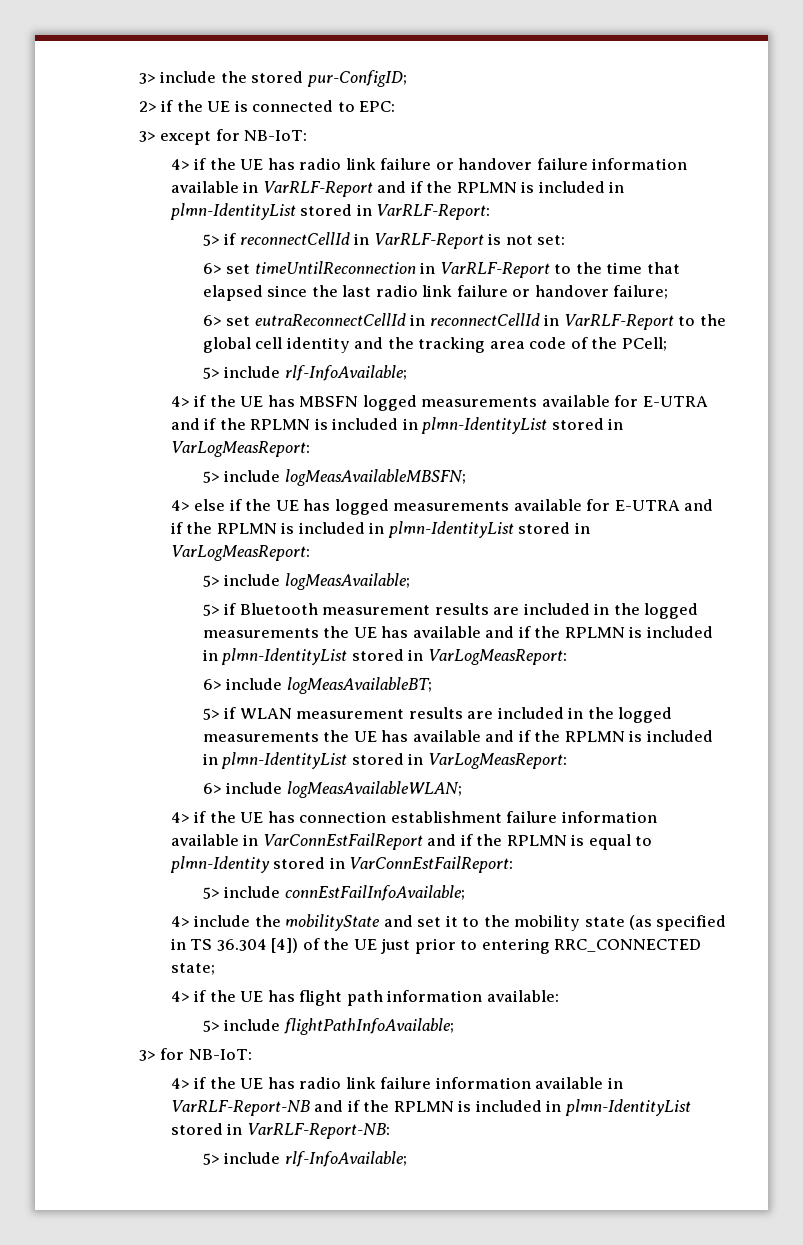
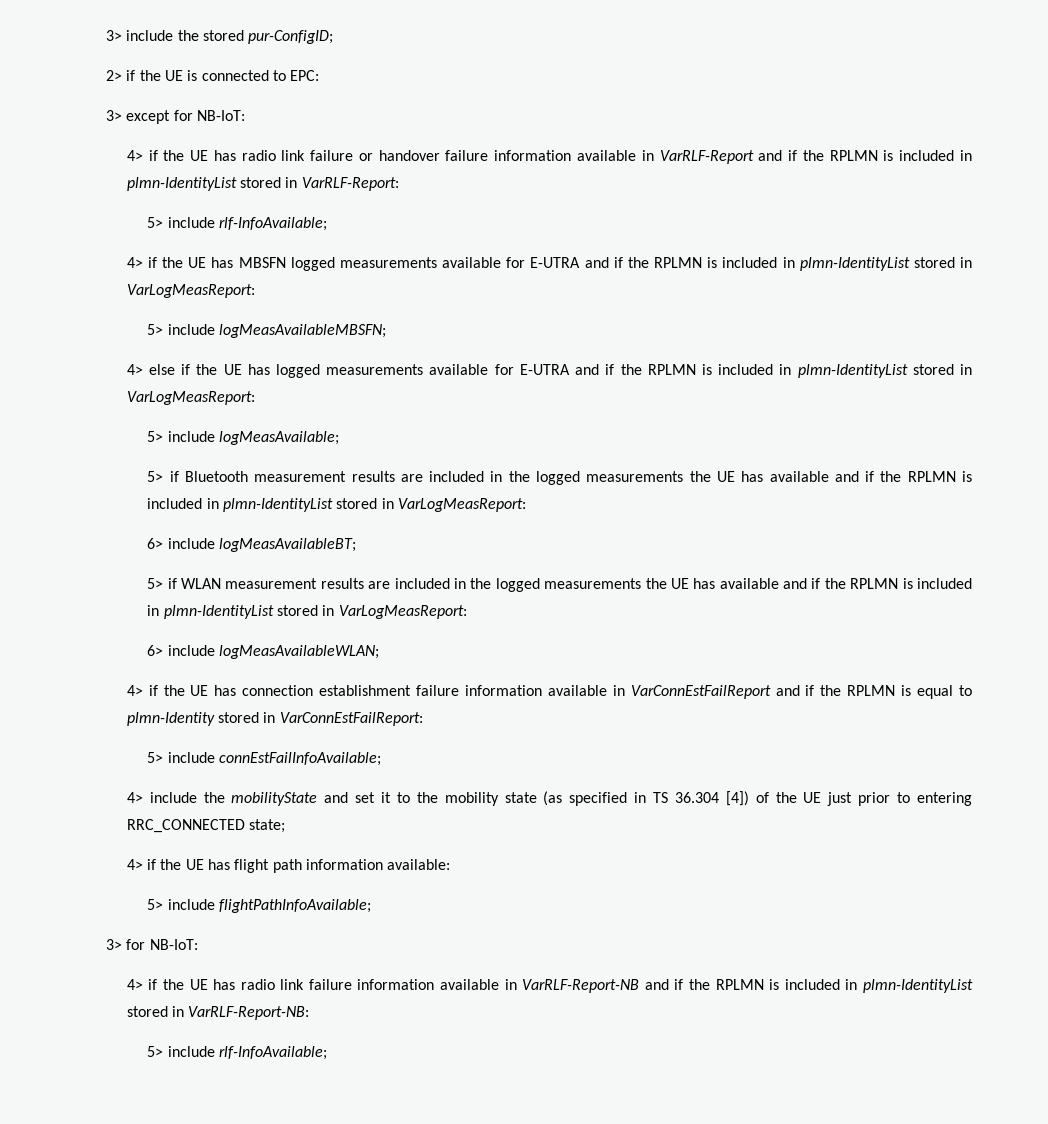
[202,232,566,249] [202,261,680,278] [202,285,669,301] [202,313,726,330] [202,337,667,353] // 5> if reconnectCellId in VarRLF-Report is not set: // 6> set timeUntilReconnection in VarRLF-Report to the time that elapsed since the last radio link failure or handover failure; // 6> set eutraReconnectCellId in reconnectCellId in VarRLF-Report to the global cell identity and the tracking area code of the PCell; -> (399, 184) none

